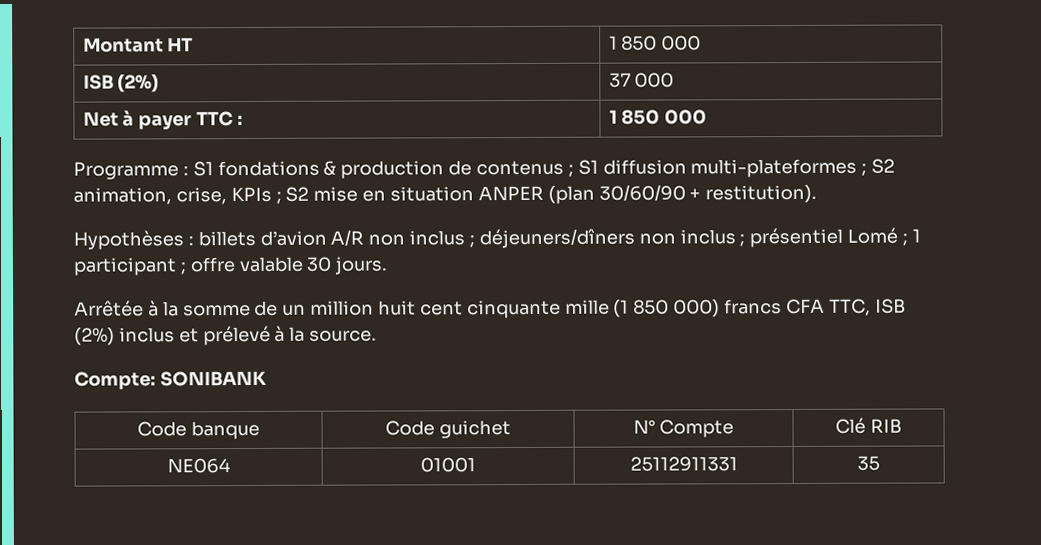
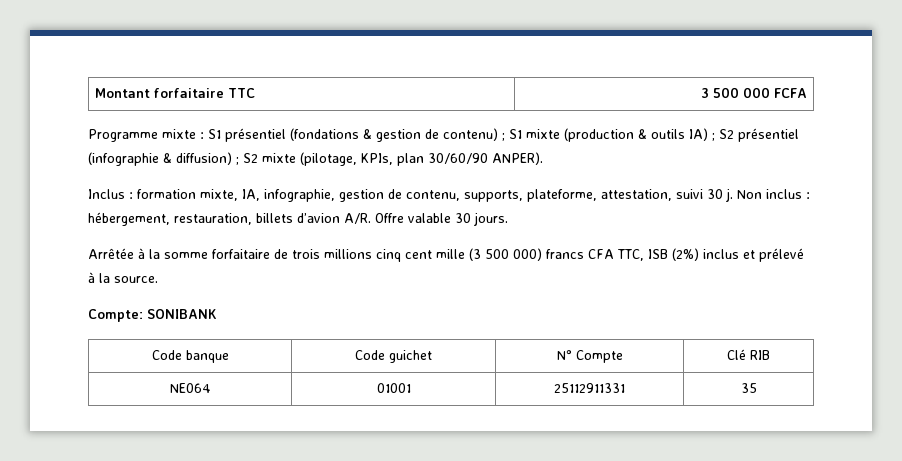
[167,37,194,52] [608,35,702,51] [82,74,160,93] [608,72,675,88] [82,110,244,130] [608,109,708,125] HT | 1 850 000 // ISB (2%) | 37 000 // Net à payer TTC : | 1 850 000 -> [154,88,256,98] [700,87,807,98] forfaitaire TTC | 3 500 000 FCFA
(179, 170) none -> [162,129,196,139] mixte
[217,158,896,179] [73,184,818,205] [73,227,921,250] [73,257,235,276] fondations & production de contenus ; S1 diffusion multi-plateformes ; S2 animation, crise, KPIs ; S2 mise en situation ANPER (plan 30/60/90 + restitution). // Hypothèses : billets d’avion A/R non inclus ; déjeuners/dîners non inclus ; présentiel Lomé ; 1 participant ; offre -> [225,128,799,142] [88,152,543,166] [88,188,810,202] [88,212,404,226] présentiel (fondations & gestion de contenu) ; S1 mixte (production & outils IA) ; S2 présentiel (infographie & diffusion) ; S2 mixte (pilotage, KPIs, plan 30/60/90 ANPER). // Inclus : formation mixte, IA, infographie, gestion de contenu, supports, plateforme, attestation, suivi 30 j. Non inclus : hébergement, restauration, billets d’avion A/R. Offre
[254,299,670,319] de un million huit cent cinquante mille (1 850 -> [212,248,509,262] forfaitaire de trois millions cinq cent mille (3 500

